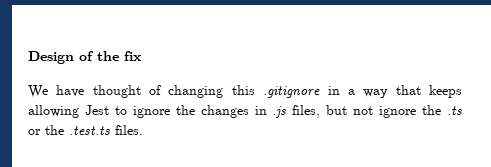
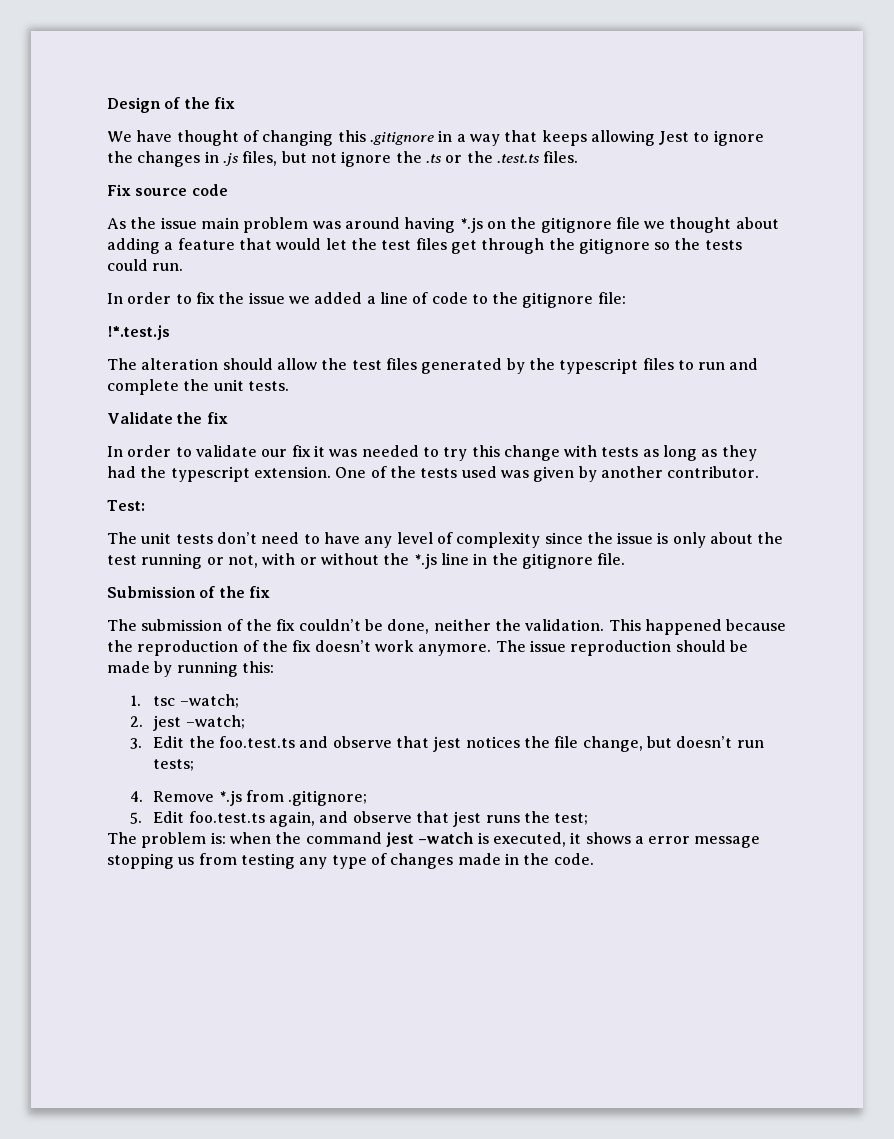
(143, 130) none -> [107,184,228,196] [107,217,779,233] [107,238,742,254] [107,259,184,271] [107,292,626,308] [107,325,170,340] [107,358,759,374] [107,379,289,395] [107,412,228,424] [107,445,757,461] [107,466,760,482] [107,500,145,511] [107,532,784,548] [107,553,626,569] [107,586,270,598] [107,619,787,635] [107,640,748,656] [107,661,274,677] [130,694,239,708] [130,715,245,731] [130,736,764,752] [153,759,195,771] [130,790,368,806] [130,811,589,827] [107,832,761,848] [107,853,594,869] // Fix source code // As the issue main problem was around having *.js on the gitignore file we thought about adding a feature that would let the test files get through the gitignore so the tests could run. // In order to fix the issue we added a line of code to the gitignore file: // !*.test.js // The alteration should allow the test files generated by the typescript files to run and complete the unit tests. // Validate the fix // In order to validate our fix it was needed to try this change with tests as long as they had the typescript extension. One of the tests used was given by another contributor. // Test: // The unit tests don’t need to have any level of complexity since the issue is only about the test running or not, with or without the *.js line in the gitignore file. // Submission of the fix // The submission of the fix couldn’t be done, neither the validation. This happened because the reproduction of the fix doesn’t work anymore. The issue reproduction should be made by running this: // 1. tsc –watch; // 2. jest –watch; // 3. Edit the foo.test.ts and observe that jest notices the file change, but doesn’t run tests; // 4. Remove *.js from .gitignore; // 5. Edit foo.test.ts again, and observe that jest runs the test; // The problem is: when the command jest –watch is executed, it shows a error message stopping us from testing any type of changes made in the code.

